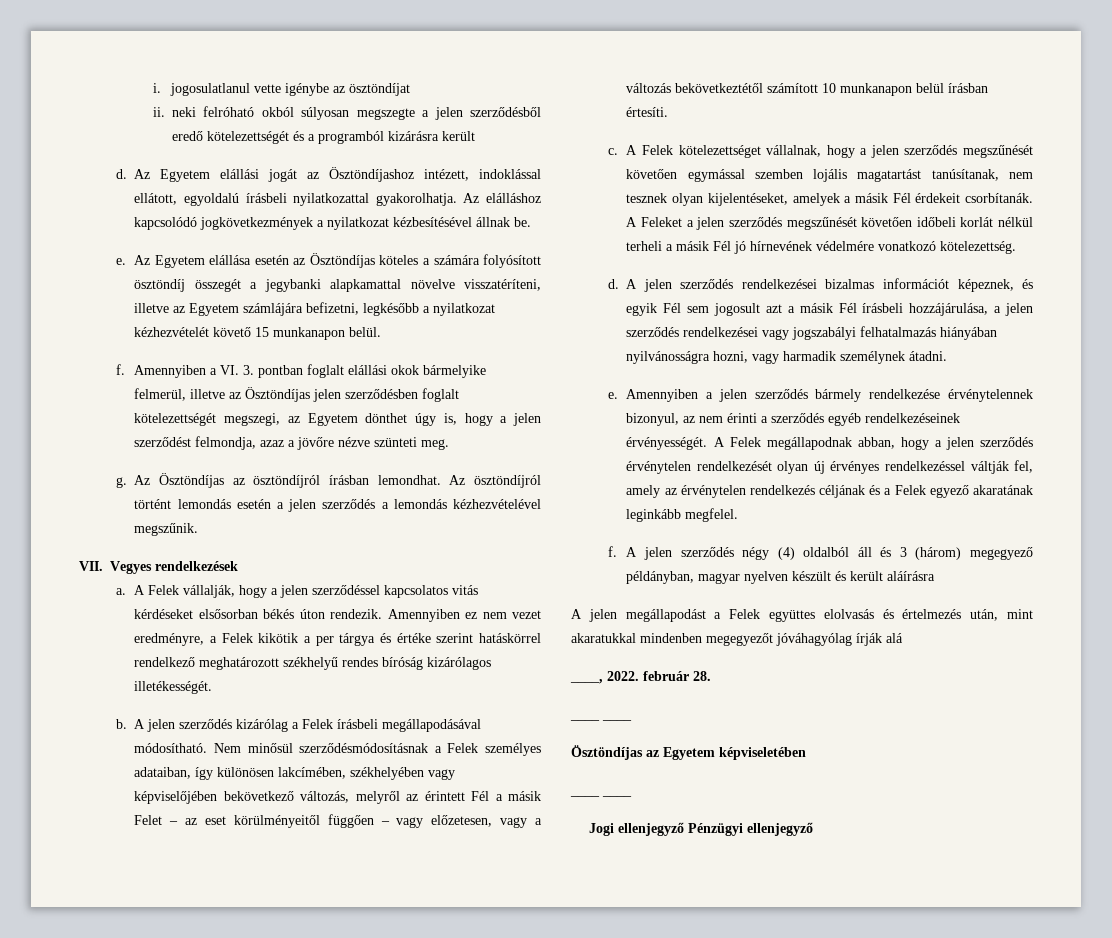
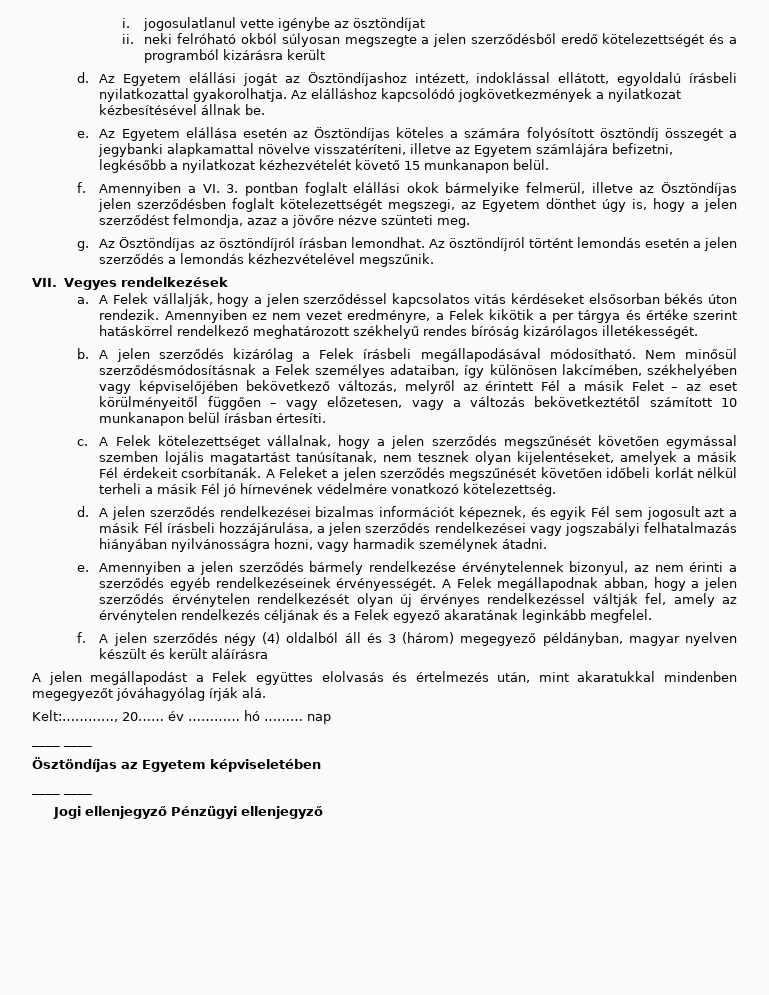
[886,633,903,643] [570,671,711,684] alá // ____, 2022. február 28. -> [242,687,266,698] [32,710,331,724] alá. // Kelt:…………, 20…… év ………… hó ……… nap

